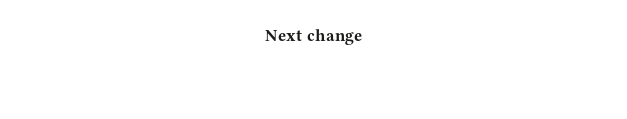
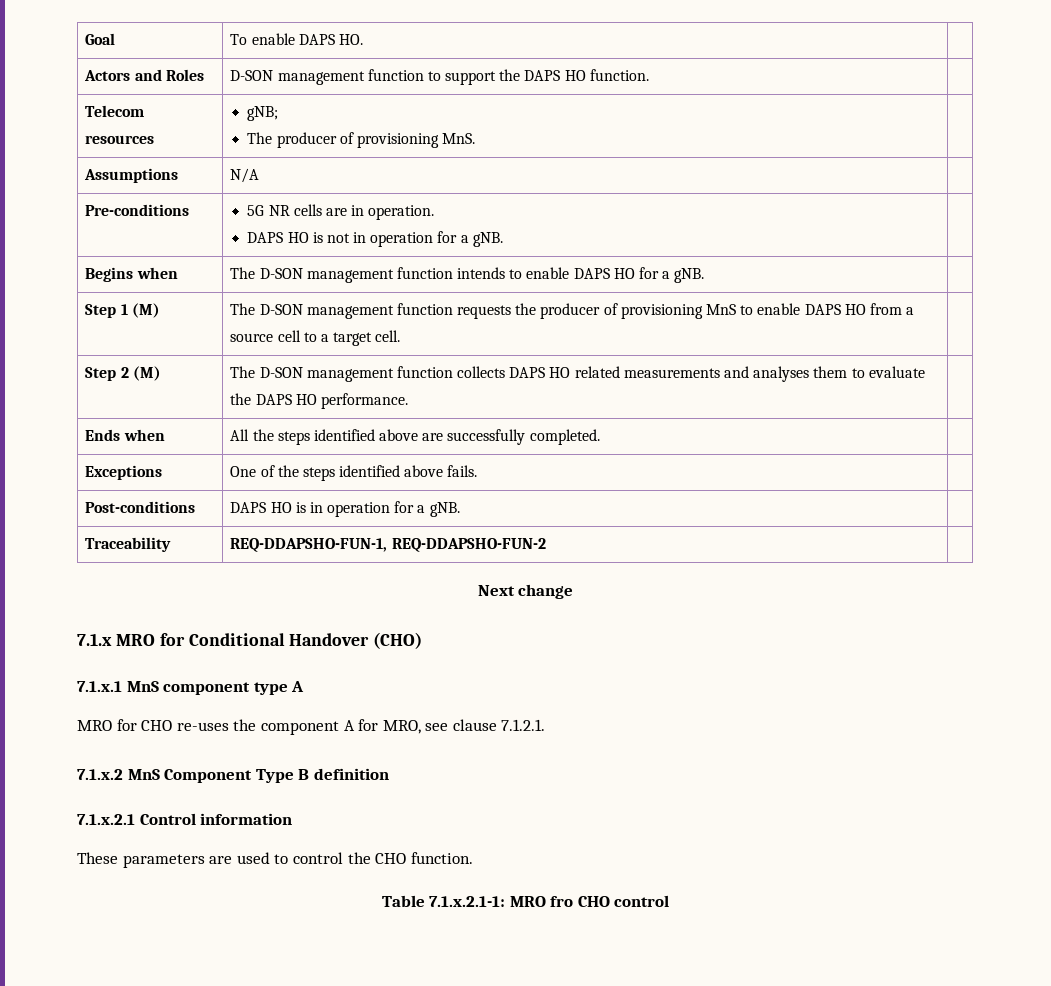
[265,29,362,45] Next change -> [85,33,116,45] [230,33,363,45] [84,69,204,81] [230,69,649,85] [85,105,145,117] [85,135,155,144] [247,106,279,121] [247,132,476,148] [84,168,179,183] [230,168,260,183] [85,204,190,216] [247,204,435,220] [247,231,503,247] [85,267,178,282] [230,267,705,283] [85,303,160,318] [230,303,915,319] [230,330,401,346] [85,366,161,381] [230,366,925,382] [230,393,408,409] [85,429,165,441] [230,429,600,445] [85,465,163,480] [230,465,478,481] [85,501,196,513] [230,501,460,517] [85,537,172,552] [230,538,546,552] [477,584,574,599] [77,632,423,649] [77,681,305,695] [77,719,546,735] [77,768,389,783] [77,813,293,825] [77,852,473,868] [381,895,670,907] Goal | To enable DAPS HO. | // Actors and Roles | D-SON management function to support the DAPS HO function. | // Telecom resources | gNB; // The producer of provisioning MnS. | // Assumptions | N/A | // Pre-conditions | 5G NR cells are in operation. // DAPS HO is not in operation for a gNB. | // Begins when | The D-SON management function intends to enable DAPS HO for a gNB. | // Step 1 (M) | The D-SON management function requests the producer of provisioning MnS to enable DAPS HO from a source cell to a target cell. | // Step 2 (M) | The D-SON management function collects DAPS HO related measurements and analyses them to evaluate the DAPS HO performance. | // Ends when | All the steps identified above are successfully completed. | // Exceptions | One of the steps identified above fails. | // Post-conditions | DAPS HO is in operation for a gNB. | // Traceability | REQ-DDAPSHO-FUN-1, REQ-DDAPSHO-FUN-2 | // Next change // 7.1.x MRO for Conditional Handover (CHO) // 7.1.x.1 MnS component type A // MRO for CHO re-uses the component A for MRO, see clause 7.1.2.1. // 7.1.x.2 MnS Component Type B definition // 7.1.x.2.1 Control information // These parameters are used to control the CHO function. // Table 7.1.x.2.1-1: MRO fro CHO control

